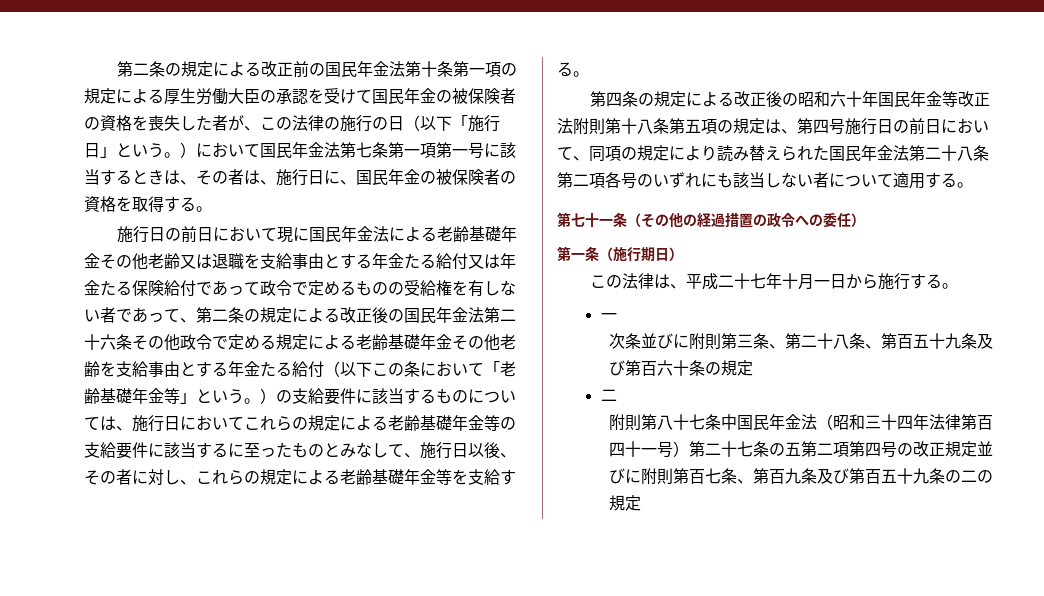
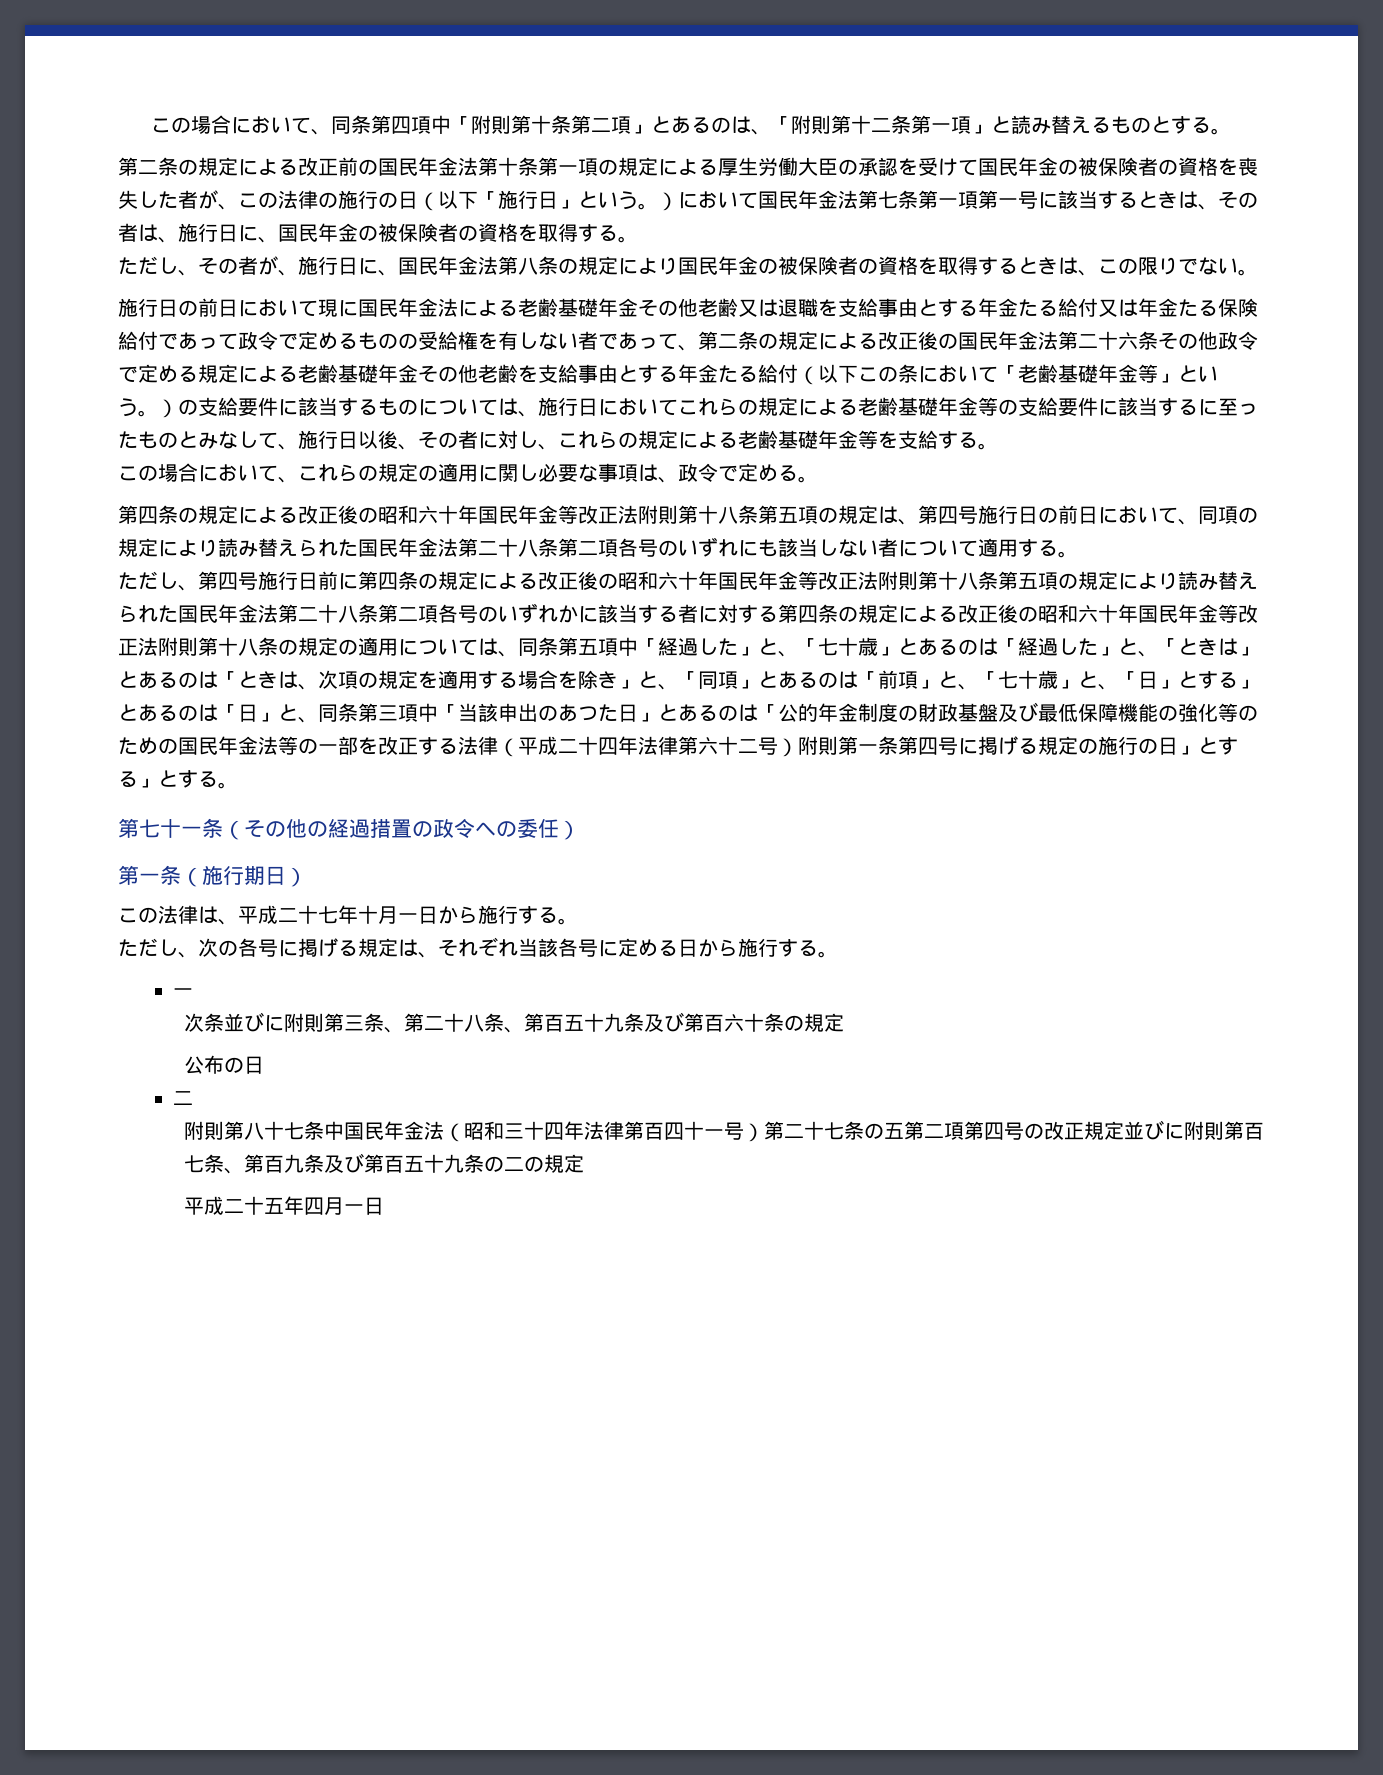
(117, 69) none -> [151,115,1232,135] この場合において、同条第四項中「附則第十条第二項」とあるのは、「附則第十二条第一項」と読み替えるものとする。 //
(212, 209) none -> [118,256,1258,276] // ただし、その者が、施行日に、国民年金法第八条の規定により国民年金の被保険者の資格を取得するときは、この限りでない。
(589, 74) none -> [118,463,818,483] // この場合において、これらの規定の適用に関し必要な事項は、政令で定める。
(973, 185) none -> [118,571,1258,591] [118,603,1258,623] [118,637,1258,657] [118,670,1258,690] [118,702,1258,723] [118,736,1238,757] [118,770,238,789] // ただし、第四号施行日前に第四条の規定による改正後の昭和六十年国民年金等改正法附則第十八条第五項の規定により読み替えられた国民年金法第二十八条第二項各号のいずれかに該当する者に対する第四条の規定による改正後の昭和六十年国民年金等改正法附則第十八条の規定の適用については、同条第五項中「経過した」と、「七十歳」とあるのは「経過した」と、「ときは」とあるのは「ときは、次項の規定を適用する場合を除き」と、「同項」とあるのは「前項」と、「七十歳」と、「日」とする」とあるのは「日」と、同条第三項中「当該申出のあつた日」とあるのは「公的年金制度の財政基盤及び最低保障機能の強化等のための国民年金法等の一部を改正する法律（平成二十四年法律第六十二号）附則第一条第四号に掲げる規定の施行の日」とする」とする。
(959, 286) none -> [118,937,838,958] // ただし、次の各号に掲げる規定は、それぞれ当該各号に定める日から施行する。
(754, 368) none -> [184,1055,265,1074] // 公布の日
(642, 503) none -> [184,1196,385,1215] // 平成二十五年四月一日

